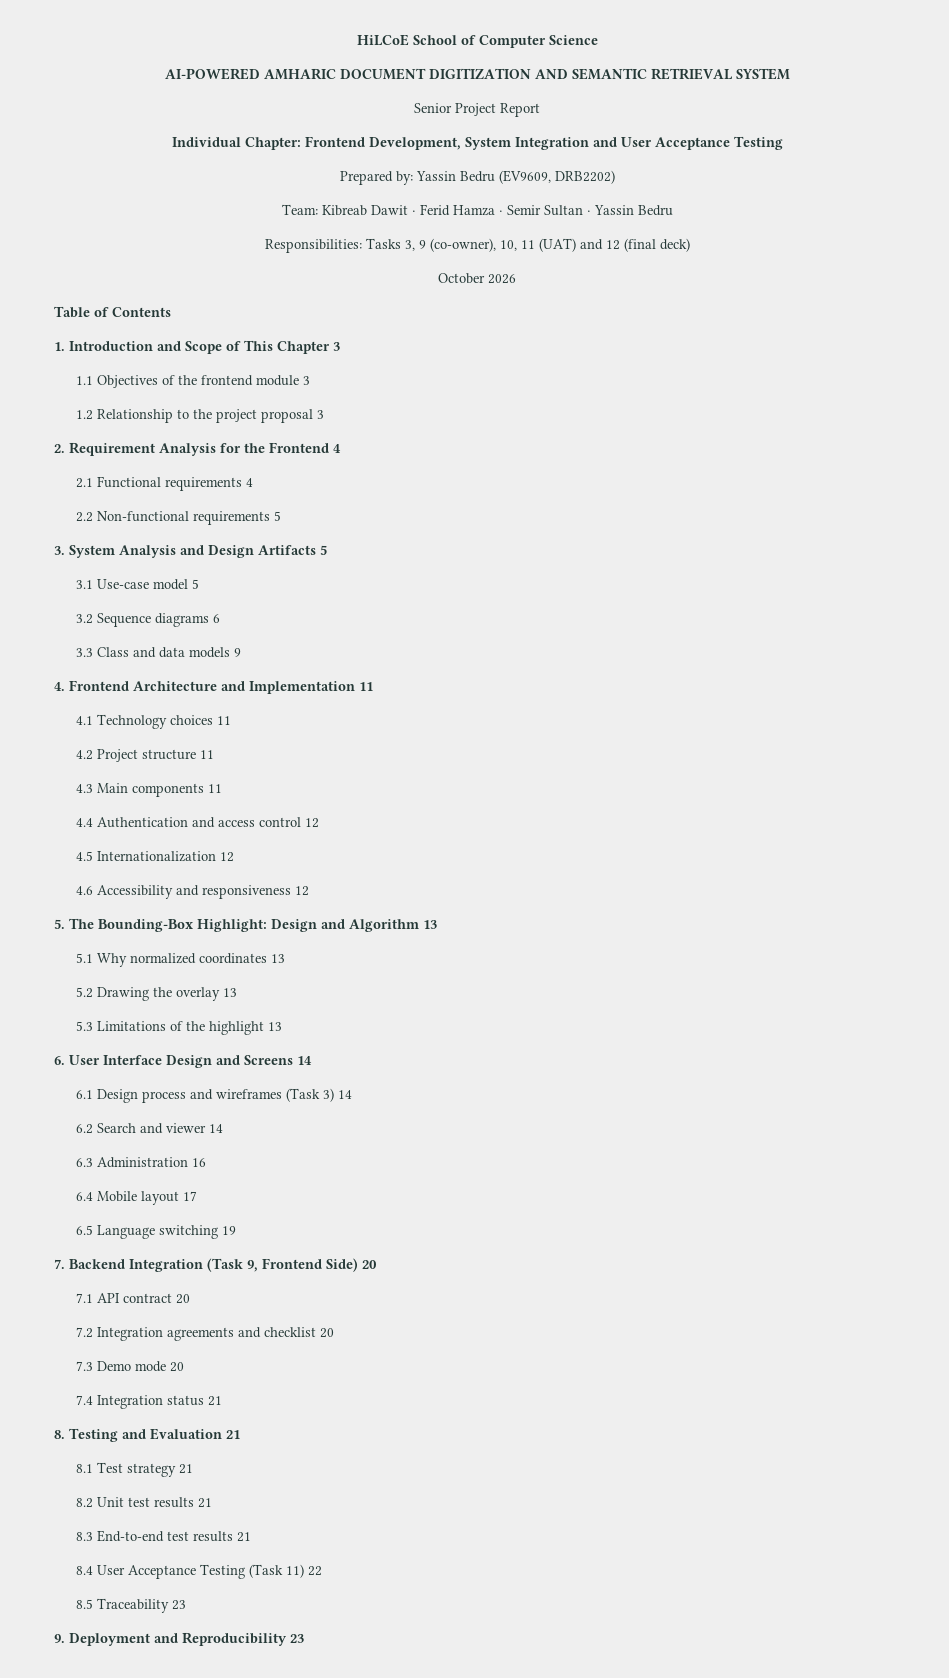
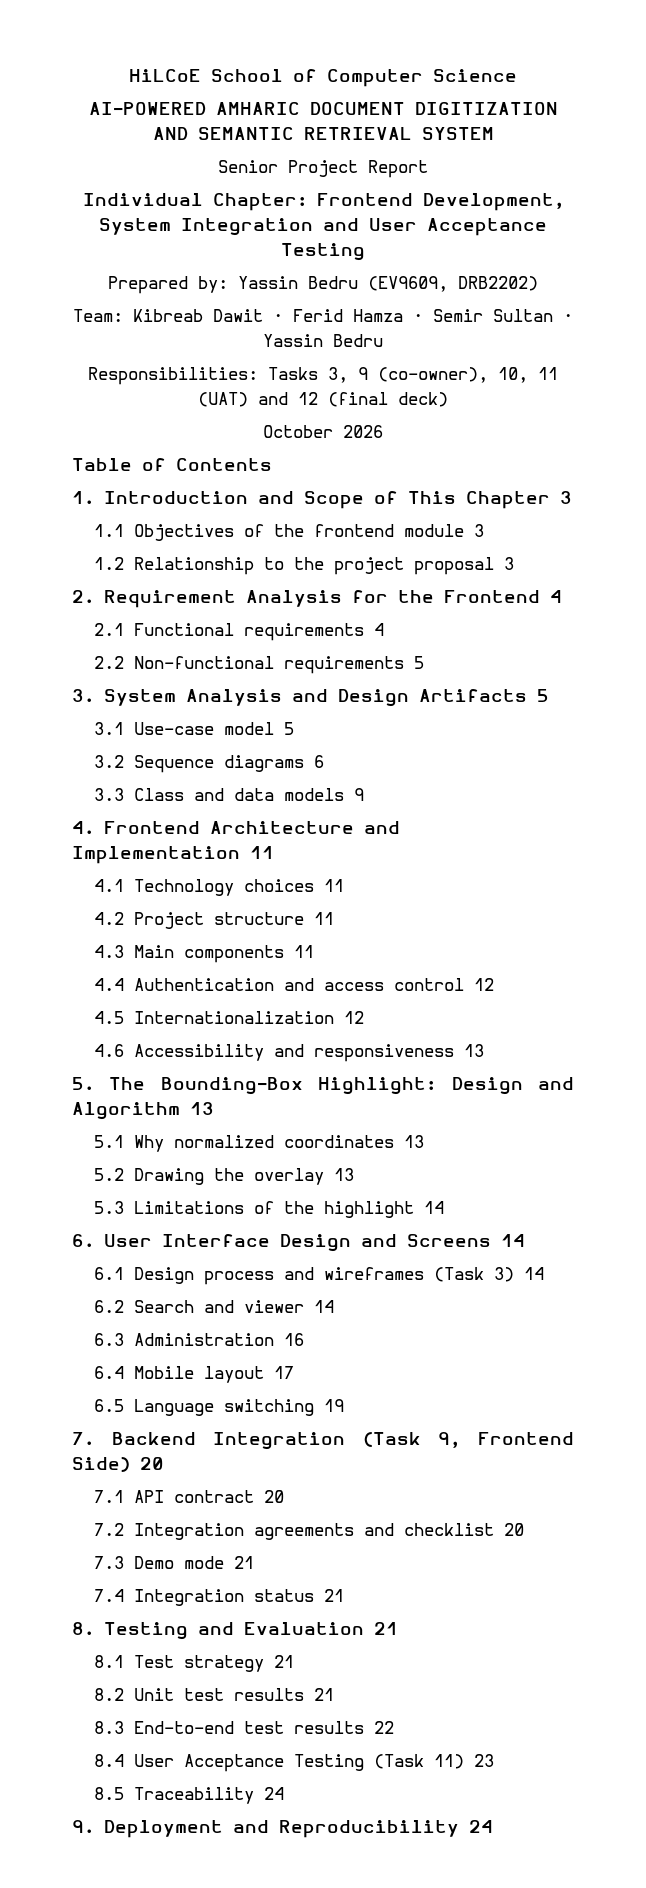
[294,886,309,896] 12 -> [464,1044,485,1057] 13
[267,1022,282,1031] 13 -> [424,1201,445,1214] 14
[169,1362,184,1372] 20 -> [234,1556,255,1569] 21
[236,1532,251,1542] 21 -> [374,1721,395,1734] 22
[307,1566,322,1576] 22 -> [474,1754,495,1767] 23
[171,1600,186,1610] 23 -> [264,1787,285,1800] 24
[290,1634,304,1643] 23 -> [469,1820,493,1833] 24

